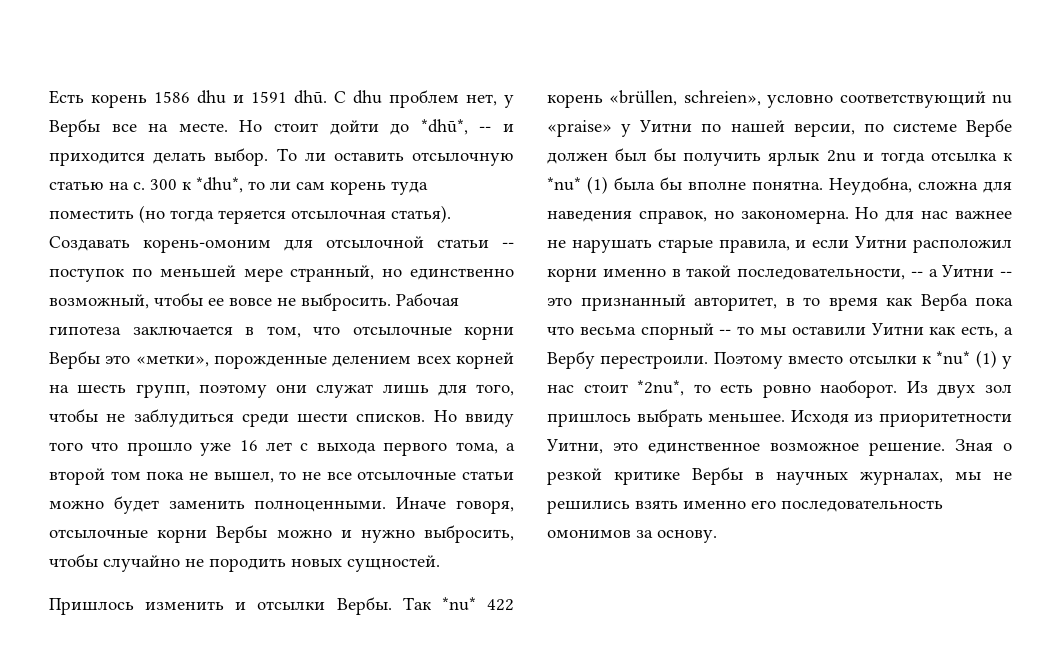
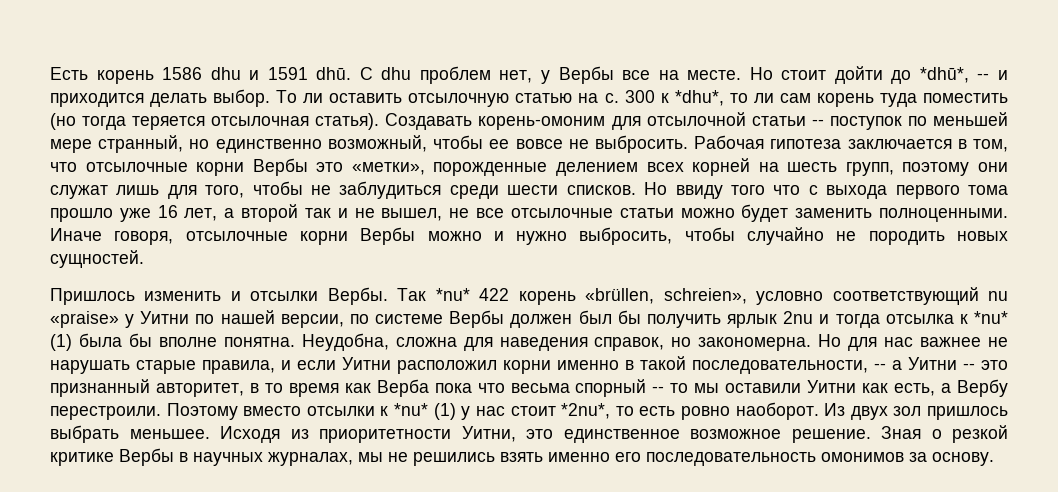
[126,440,515,456] [49,468,185,485] прошло уже 16 лет с выхода первого тома, а второй том пока -> [808,185,1008,199] [50,204,348,222] с выхода первого тома прошло уже 16 лет, а второй так и
[279,471,297,480] то -> (443, 214) none
[966,119,1012,137] Вербе -> [449,310,505,328] Вербы

